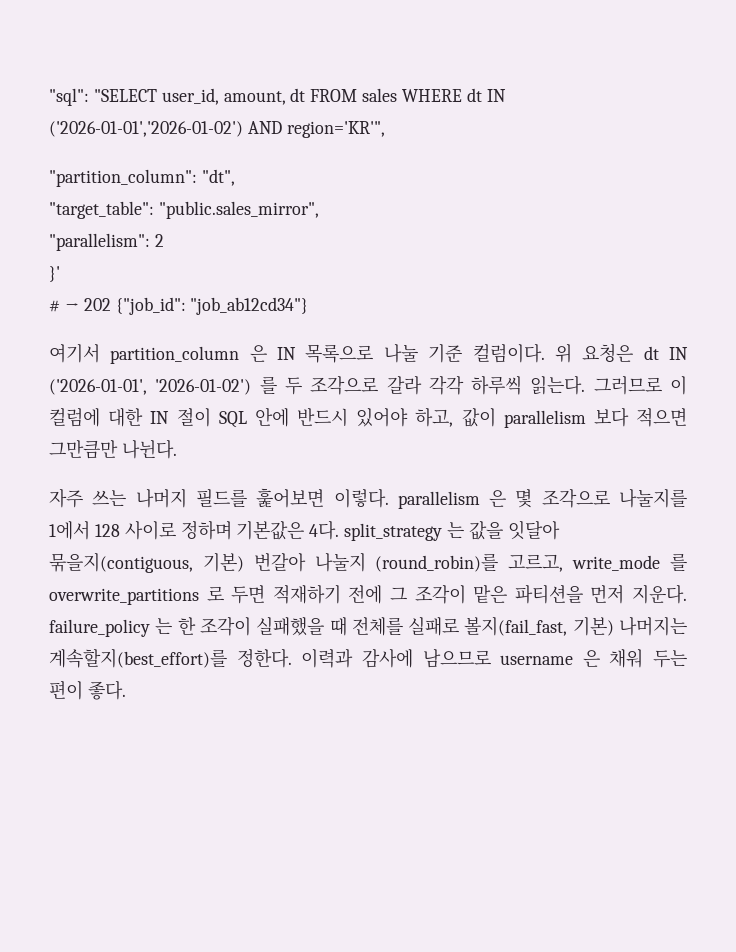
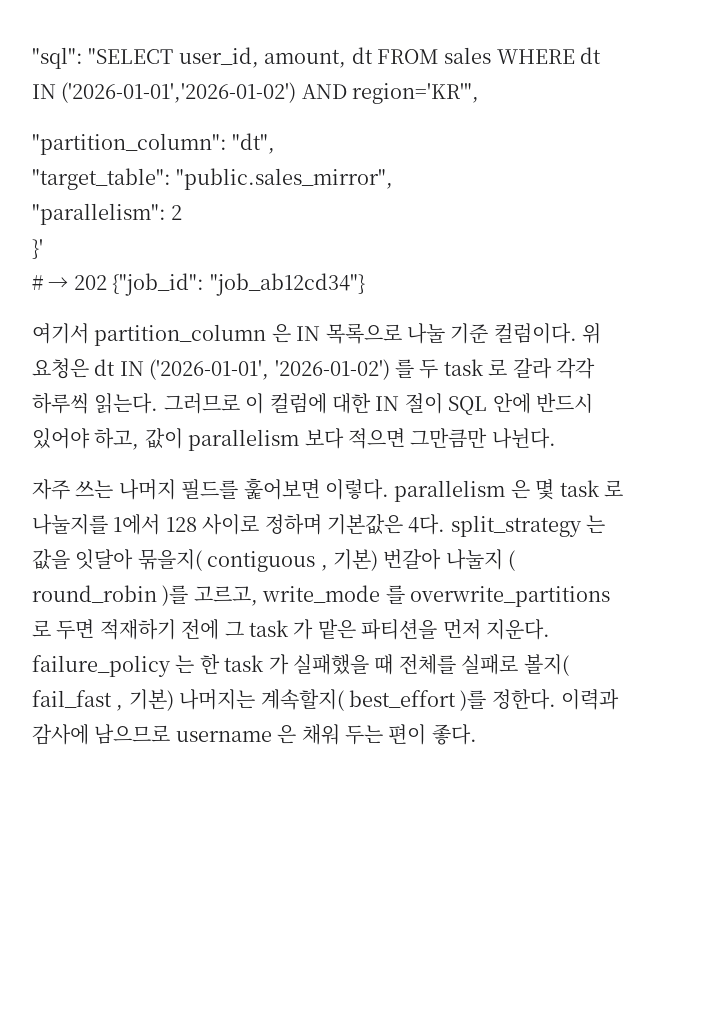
[310,376,379,395] 조각으로 -> [443,359,508,376] task 로
[541,489,610,508] 조각으로 -> [559,480,623,497] task 로
[49,552,499,573] 묶을지(contiguous, 기본) 번갈아 나눌지 (round_robin)를 -> [137,549,516,572] [32,585,189,606] 묶을지( contiguous , 기본) 번갈아 나눌지 ( round_robin )를
[414,585,466,604] 조각이 -> [249,619,314,640] task 가
[199,617,251,636] 조각이 -> [224,654,289,675] task 가
[464,616,687,636] [49,648,227,668] 볼지(fail_fast, 기본) 나머지는 계속할지(best_effort)를 -> [523,654,569,676] [32,689,487,711] 볼지( fail_fast , 기본) 나머지는 계속할지( best_effort )를

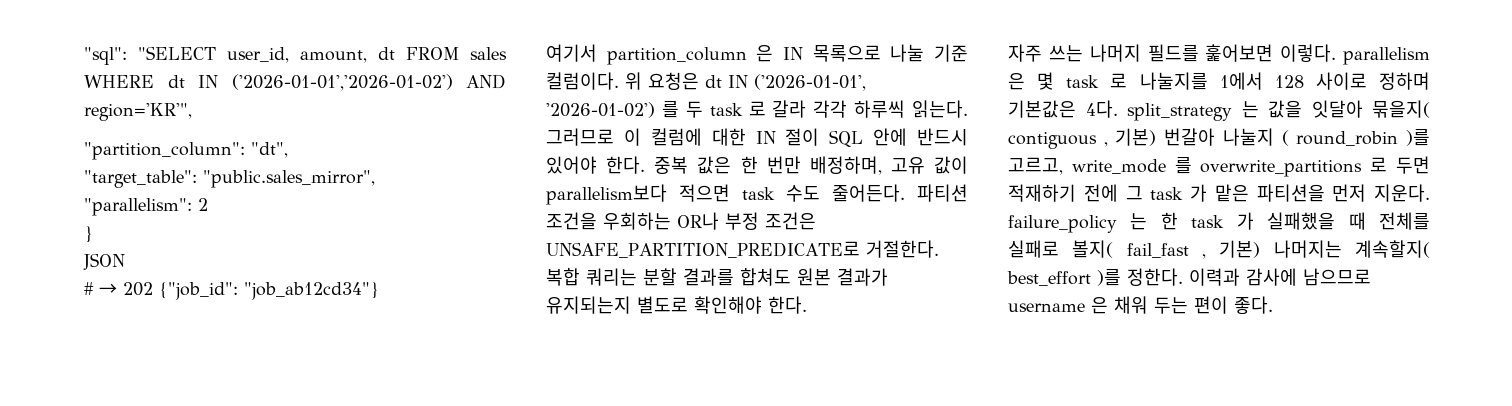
[32,239,43,259] }' -> [84,226,93,243] [83,253,125,270] } // JSON
[94,428,556,451] 하고, 값이 parallelism 보다 적으면 그만큼만 나뉜다. -> [606,156,968,175] [546,184,968,205] [546,212,816,230] [546,240,939,258] [546,268,888,286] [546,296,807,314] 한다. 중복 값은 한 번만 배정하며, 고유 값이 parallelism보다 적으면 task 수도 줄어든다. 파티션 조건을 우회하는 OR나 부정 조건은 UNSAFE_PARTITION_PREDICATE로 거절한다. 복합 쿼리는 분할 결과를 합쳐도 원본 결과가 유지되는지 별도로 확인해야 한다.

